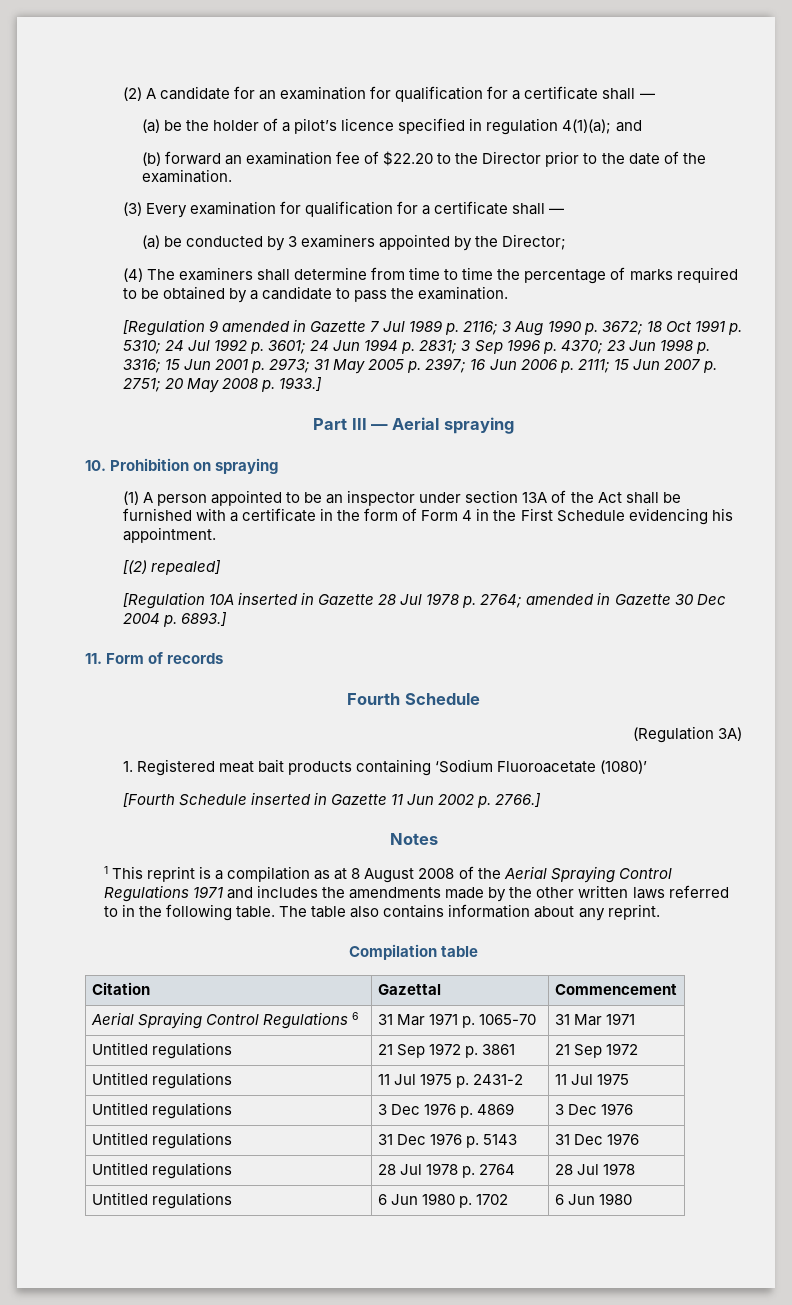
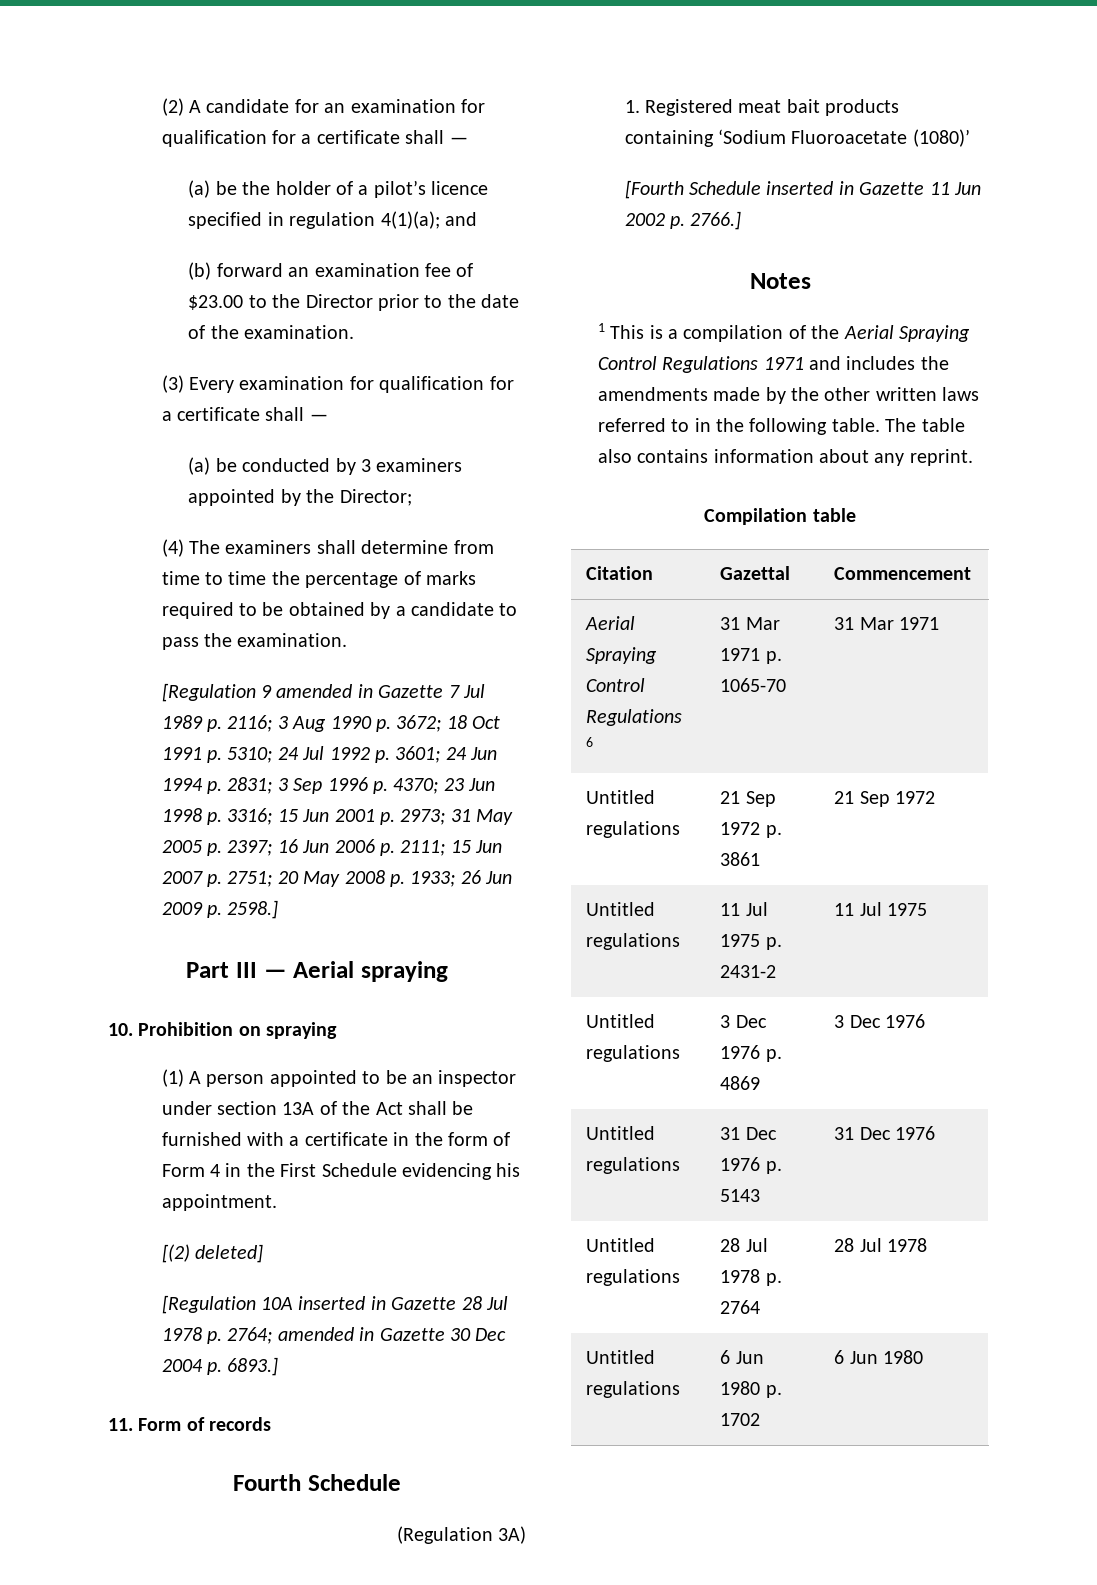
[383,151,434,166] $22.20 -> [188,295,244,310] $23.00
[279,377,323,391] 1933.] -> [410,870,513,887] [161,900,279,919] 1933; 26 Jun 2009 p. 2598.]
[150,560,221,575] repealed] -> [194,1244,263,1263] deleted]
[147,866,196,882] reprint -> (645, 332) none
[314,868,455,883] as at 8 August 2008 -> (784, 333) none

